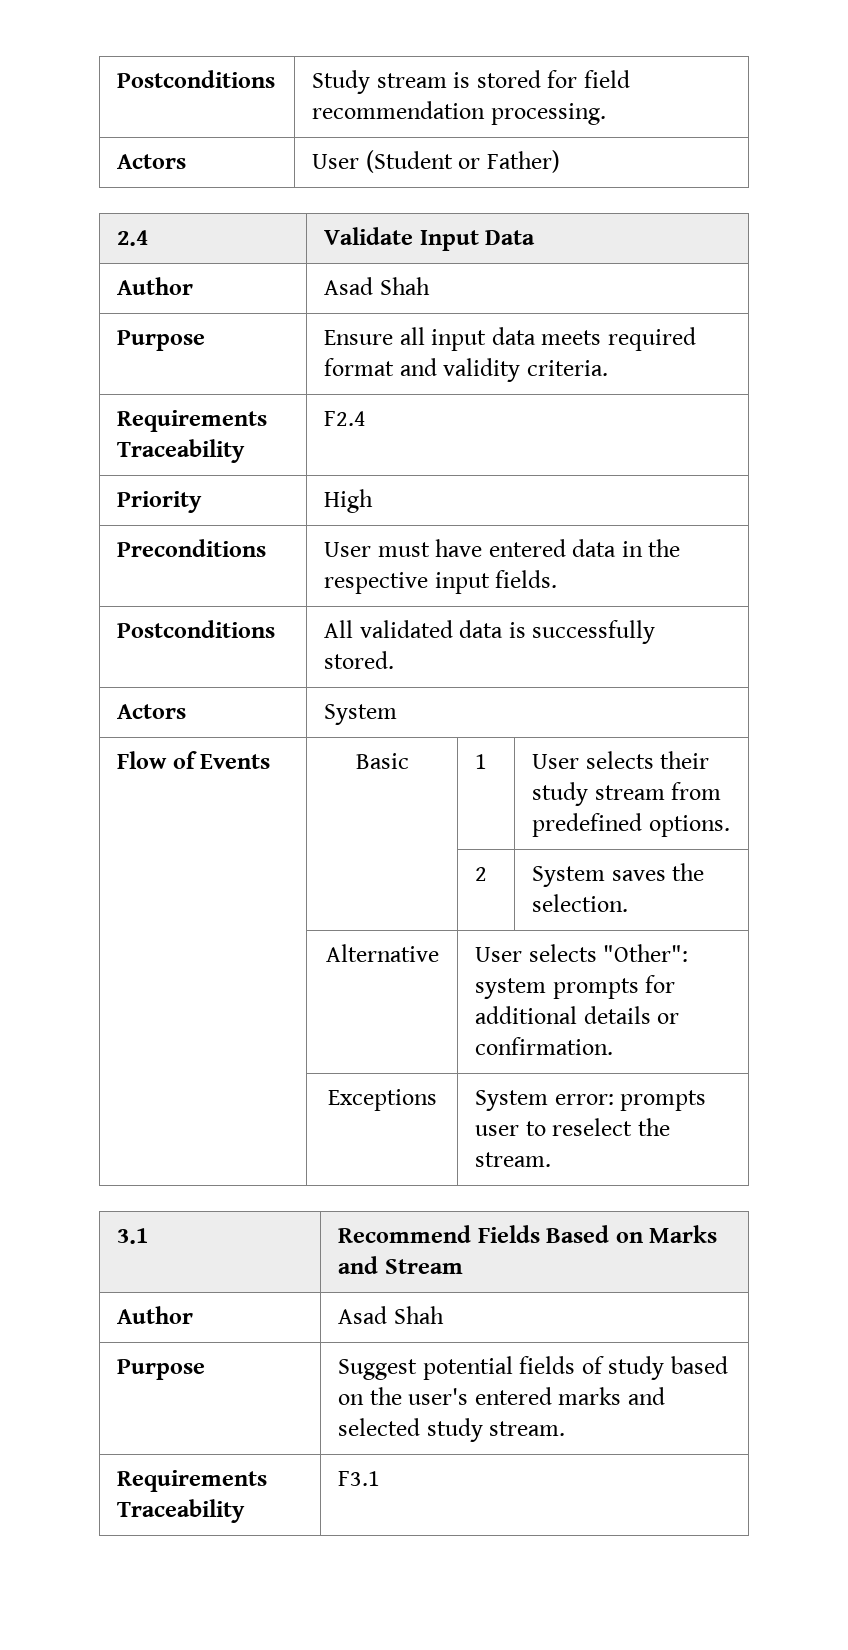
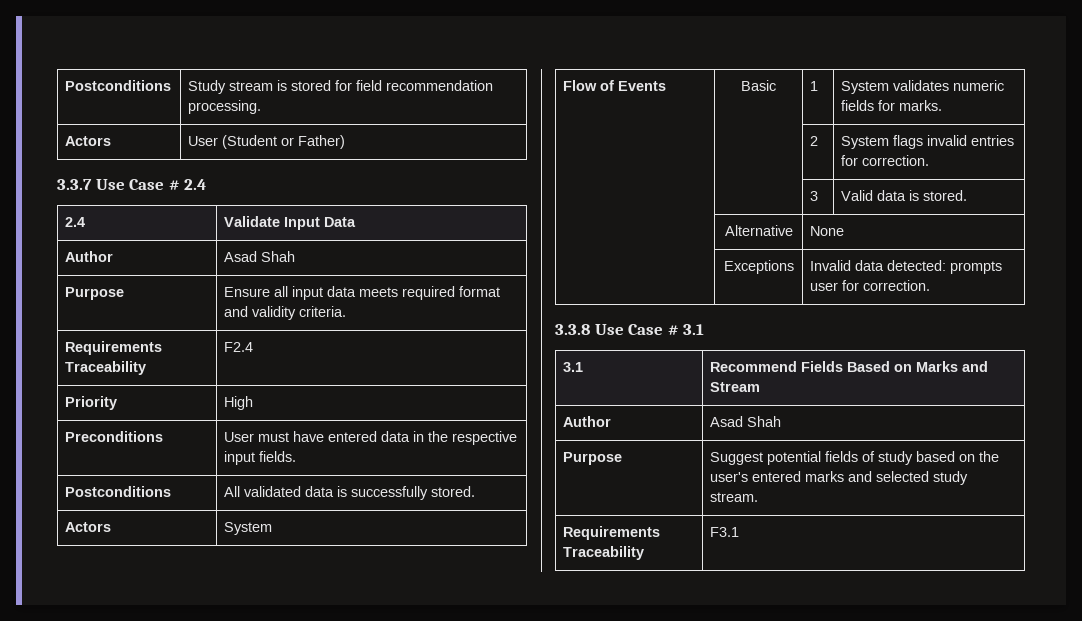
(560, 161) none -> [57,179,207,190] // 3.3.7 Use Case # 2.4
[532,751,710,769] [532,782,722,806] [532,813,730,837] [475,867,488,881] [532,863,705,887] [532,894,629,912] [325,944,439,962] [475,944,689,962] [475,975,676,999] [475,1006,680,1024] [475,1037,614,1055] [327,1089,437,1111] [475,1090,707,1111] [475,1118,670,1136] [475,1152,552,1167] User selects their study stream from predefined options. // | | 2 | System saves the selection. // | Alternative | User selects "Other": system prompts for additional details or confirmation. // | Exceptions | System error: prompts user to reselect the stream. -> [841,80,1005,94] [841,100,943,111] [810,136,819,146] [841,135,1015,149] [841,155,930,166] [810,191,819,201] [841,190,968,201] [724,225,793,236] [810,226,845,236] [723,260,794,274] [810,260,1003,274] [810,280,931,291] [555,324,705,335] System validates numeric fields for marks. // | | 2 | System flags invalid entries for correction. // | | 3 | Valid data is stored. // | Alternative | None // | Exceptions | Invalid data detected: prompts user for correction. // 3.3.8 Use Case # 3.1

